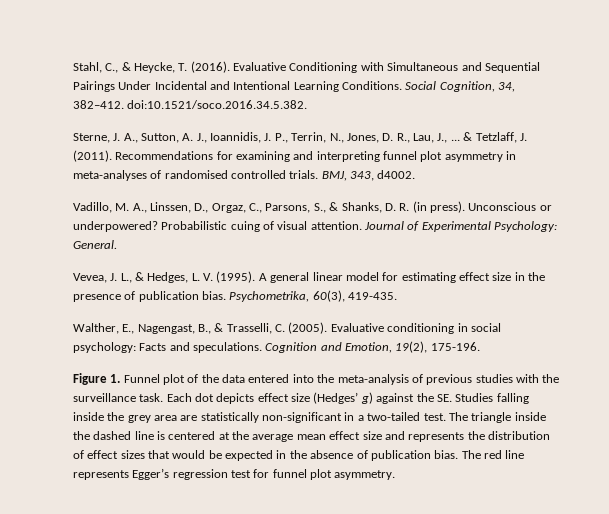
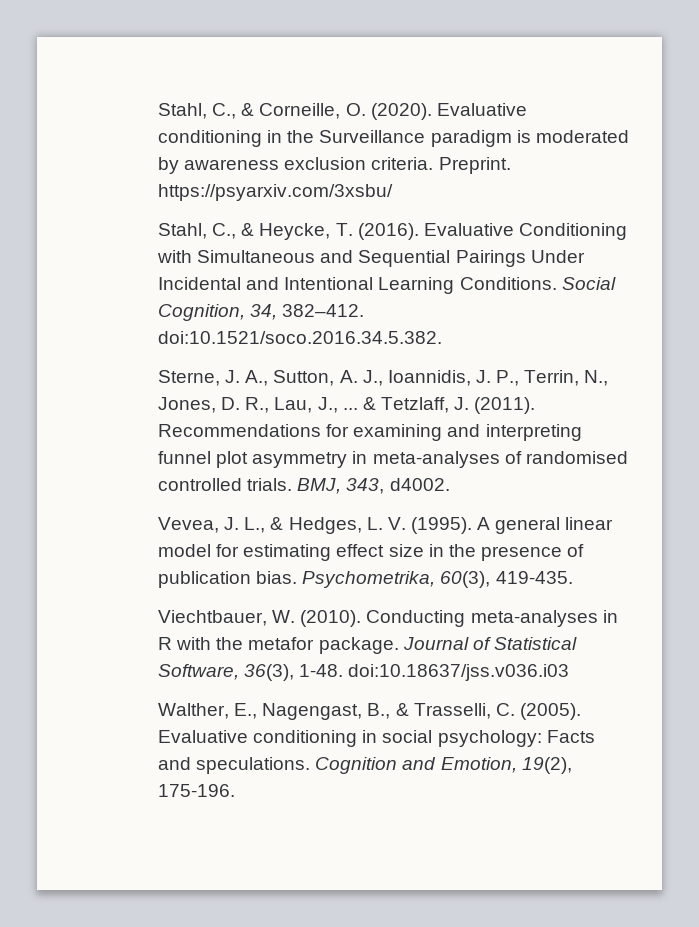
[72,62,131,73] Stahl, C., & -> [158,103,527,120] [158,130,629,147] [158,157,511,174] [158,184,394,201] [158,223,255,239] Stahl, C., & Corneille, O. (2020). Evaluative conditioning in the Surveillance paradigm is moderated by awareness exclusion criteria. Preprint. https://psyarxiv.com/3xsbu/ // Stahl, C., &
[72,201,552,213] [72,221,558,232] [72,240,117,249] // Vadillo, M. A., Linssen, D., Orgaz, C., Parsons, S., & Shanks, D. R. (in press). Unconscious or underpowered? Probabilistic cuing of visual attention. Journal of Experimental Psychology: General. -> (450, 484) none
(398, 296) none -> [158,610,618,627] [158,637,577,654] [158,664,570,681] // Viechtbauer, W. (2010). Conducting meta-analyses in R with the metafor package. Journal of Statistical Software, 36(3), 1-48. doi:10.18637/jss.v036.i03
[72,373,560,385] [72,392,529,404] [72,412,546,423] [72,431,551,442] [72,450,525,461] [72,468,396,480] // Figure 1. Funnel plot of the data entered into the meta-analysis of previous studies with the surveillance task. Each dot depicts effect size (Hedges’ g) against the SE. Studies falling inside the grey area are statistically non-significant in a two-tailed test. The triangle inside the dashed line is centered at the average mean effect size and represents the distribution of effect sizes that would be expected in the absence of publication bias. The red line represents Egger’s regression test for funnel plot asymmetry. -> (236, 790) none

